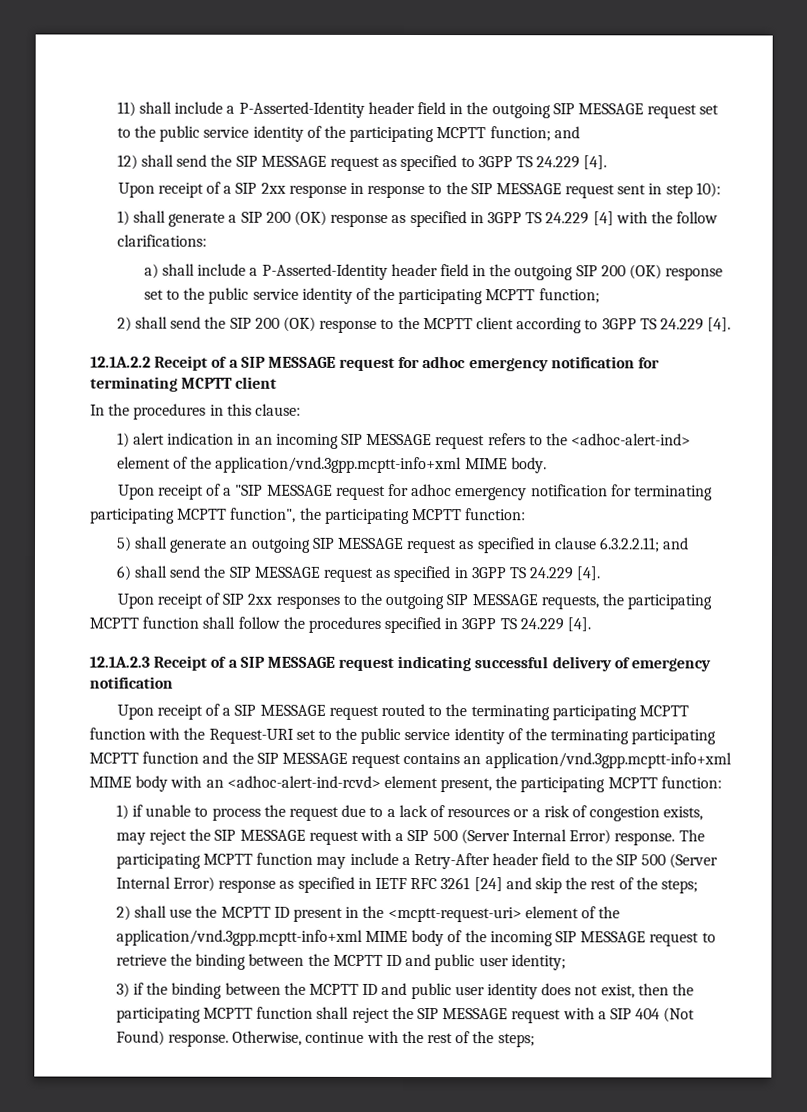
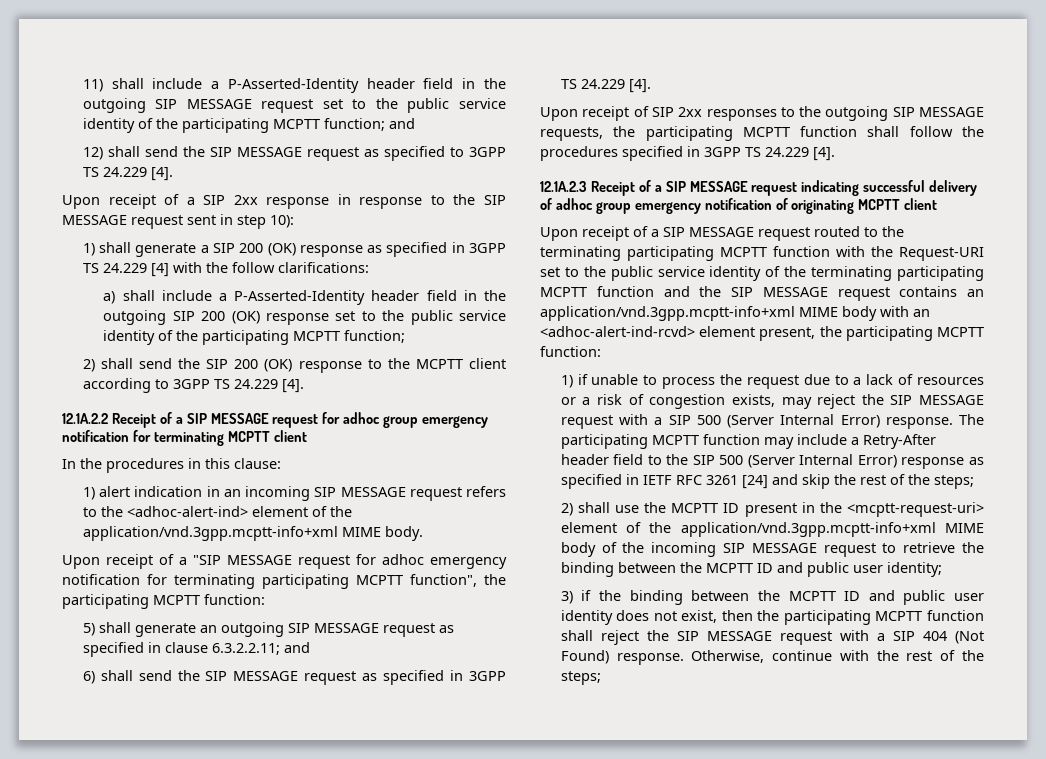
(467, 362) none -> [383,416,419,428] group
[631,658,712,672] [89,676,173,689] emergency notification -> [555,198,938,214] adhoc group emergency notification of originating MCPTT client

